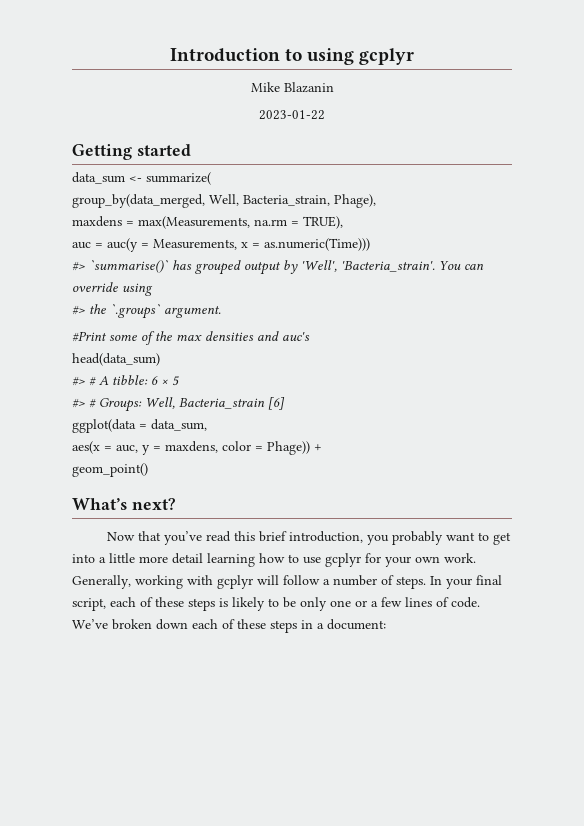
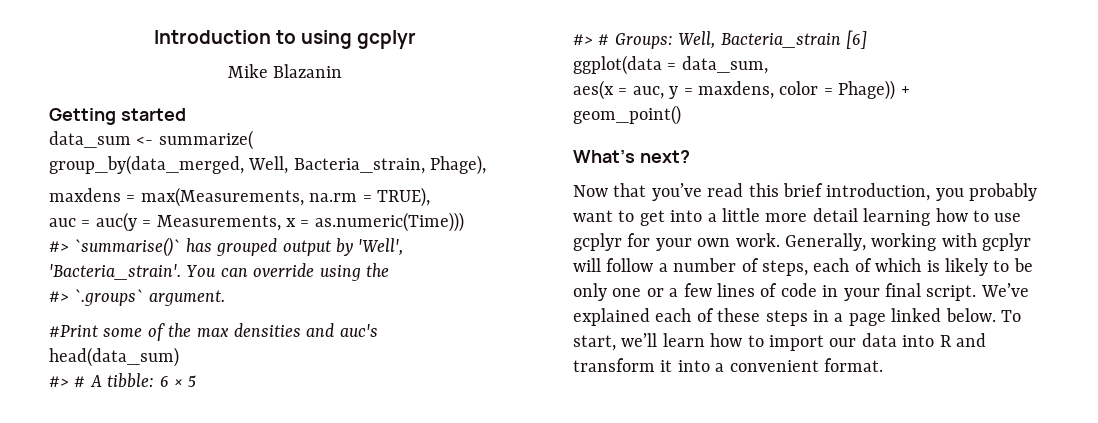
[259,110,325,120] // 2023-01-22 -> (343, 71) none
[72,304,106,315] // #> the -> [366,263,389,277] [49,291,69,302] the // #>
[396,575,502,589] [72,597,215,611] steps. In your final script, each of these steps -> [762,258,922,276] steps, each of which
[451,597,480,608] [72,619,188,630] code. We’ve broken down -> [780,283,1029,301] [573,308,650,326] code in your final script. We’ve explained
[327,619,386,630] document: -> [848,308,1021,326] [573,333,986,351] [573,358,883,372] page linked below. To start, we’ll learn how to import our data into R and transform it into a convenient format.

